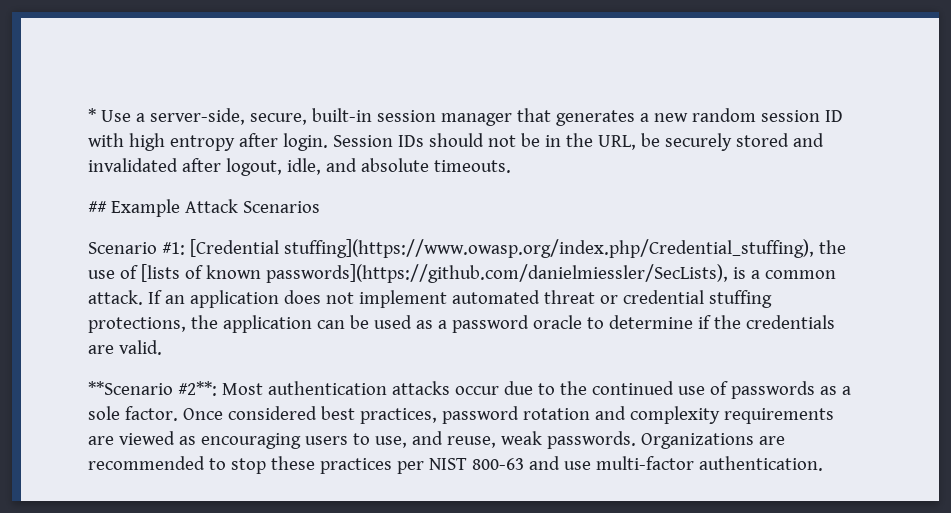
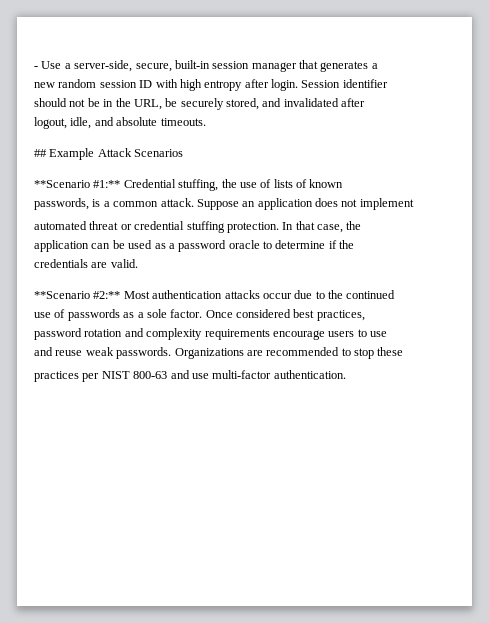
[88,108,96,122] * -> [34,66,38,69] -
(649, 117) none -> (378, 66) //
[397,135,424,147] IDs -> [342,79,388,88] identifier //
[735,133,789,147] stored -> [226,98,259,110] stored,
(221, 165) none -> (366, 102) //
[88,239,814,258] Scenario #1: [Credential stuffing](https://www.owasp.org/index.php/Credential_stuffing), -> [34,179,219,191] **Scenario #1:** Credential stuffing,
[140,264,180,282] [lists -> [273,179,293,188] lists
[265,264,728,283] passwords](https://github.com/danielmiessler/SecLists), -> [34,198,89,210] // passwords,
[147,290,162,304] If -> [196,199,239,210] Suppose
(447, 299) none -> (414, 204) //
[88,315,218,333] protections, the -> [226,221,362,233] protection. In that case, the //
(741, 322) none -> (355, 244) //
[177,381,217,396] #2**: -> [93,291,121,299] #2:**
(674, 388) none -> (396, 294) //
(437, 416) none -> (365, 315) //
[88,431,496,449] are viewed as encouraging users to use, and reuse, -> [272,329,387,340] [34,347,83,356] encourage users to use // and reuse
(315, 463) none -> (404, 351) //

